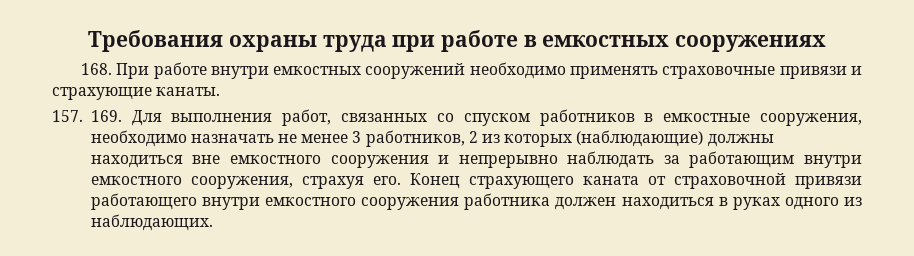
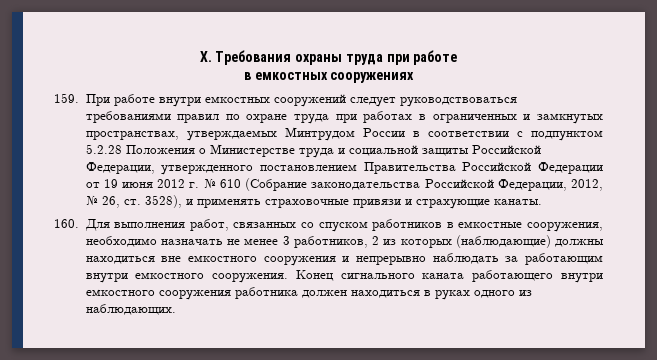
(88, 41) none -> [199,51,212,62] X.
(518, 41) none -> (458, 57) //
[80,63,112,75] 168. -> [54,93,79,103] 159.
[469,62,566,79] необходимо -> [349,97,517,107] [85,111,603,124] [85,127,603,141] [85,144,541,158] [85,162,603,175] [85,178,603,191] [85,195,193,208] следует руководствоваться требованиями правил по охране труда при работах в ограниченных и замкнутых пространствах, утверждаемых Минтрудом России в соответствии с подпунктом 5.2.28 Положения о Министерстве труда и социальной защиты Российской Федерации, утвержденного постановлением Правительства Российской Федерации от 19 июня 2012 г. № 610 (Собрание законодательства Российской Федерации, 2012, № 26, ст. 3528), и
[52,110,122,122] 157. 169. -> [54,219,79,228] 160.
[190,173,863,189] сооружения, страхуя его. Конец страхующего каната от страховочной привязи -> [212,270,465,283] сооружения. Конец сигнального каната

